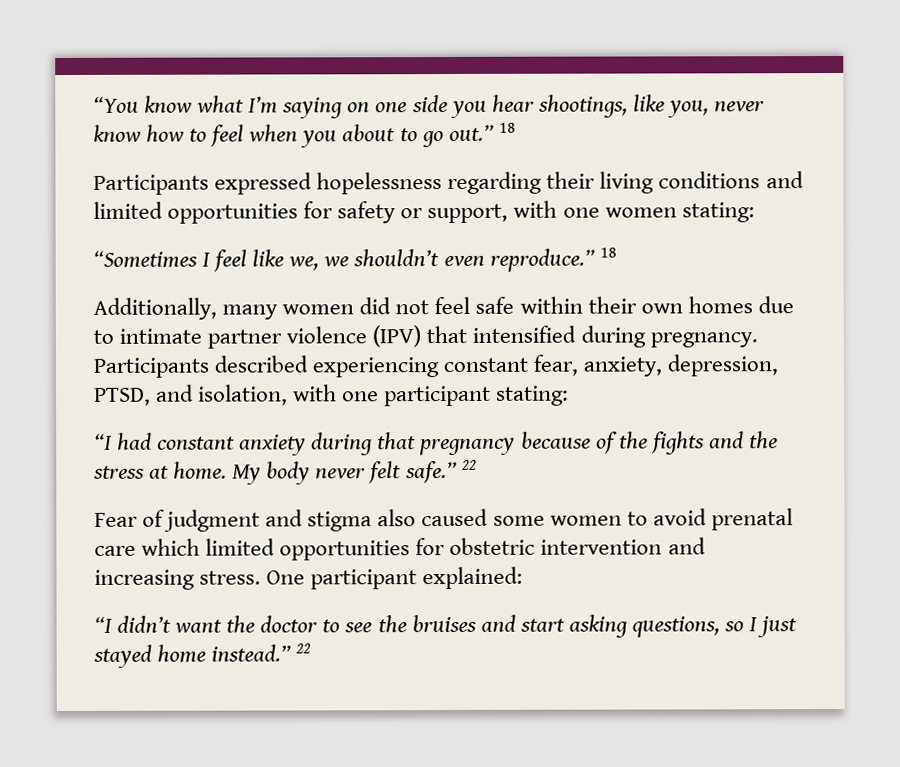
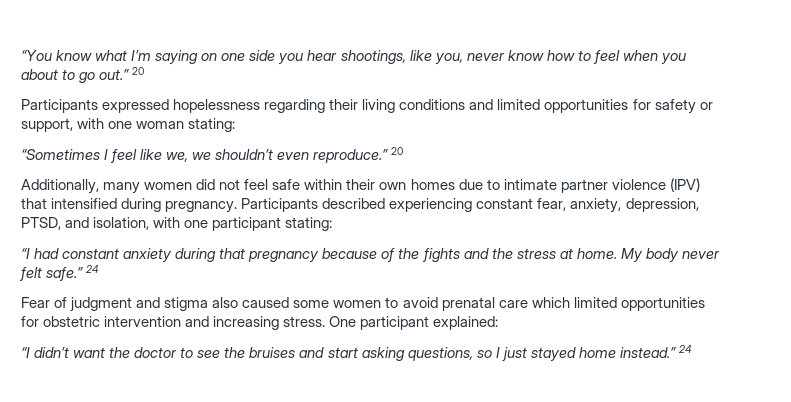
[498,122,516,133] 18 -> [132,67,145,75] 20
[604,207,677,218] women -> [136,121,185,129] woman
[599,247,617,258] 18 -> [391,147,404,155] 20
[460,459,477,470] 22 -> [85,265,100,273] 24
[295,643,312,654] 22 -> [677,345,692,353] 24

